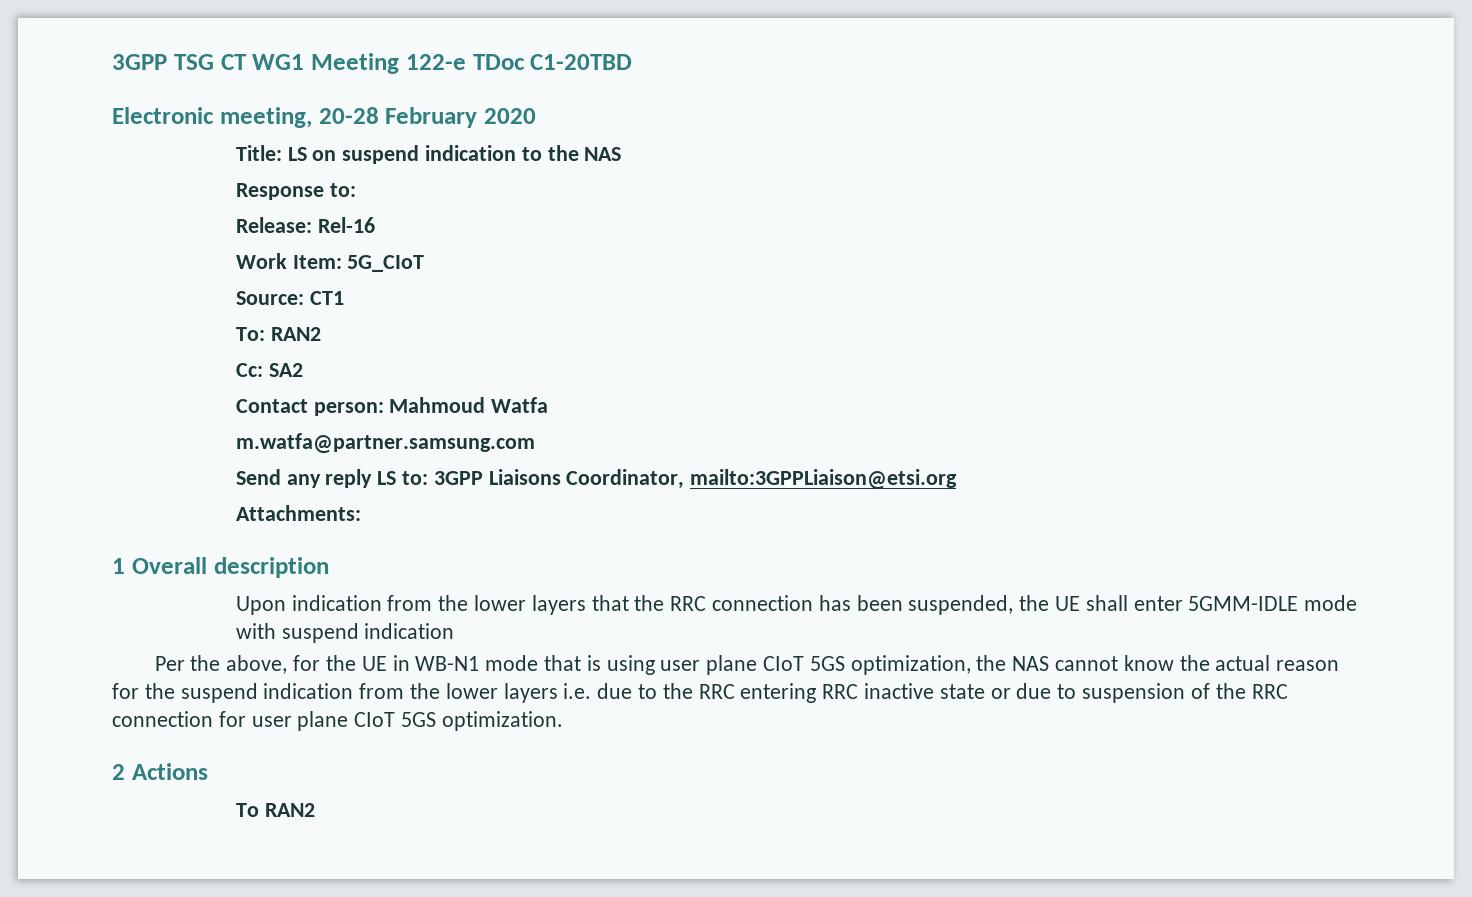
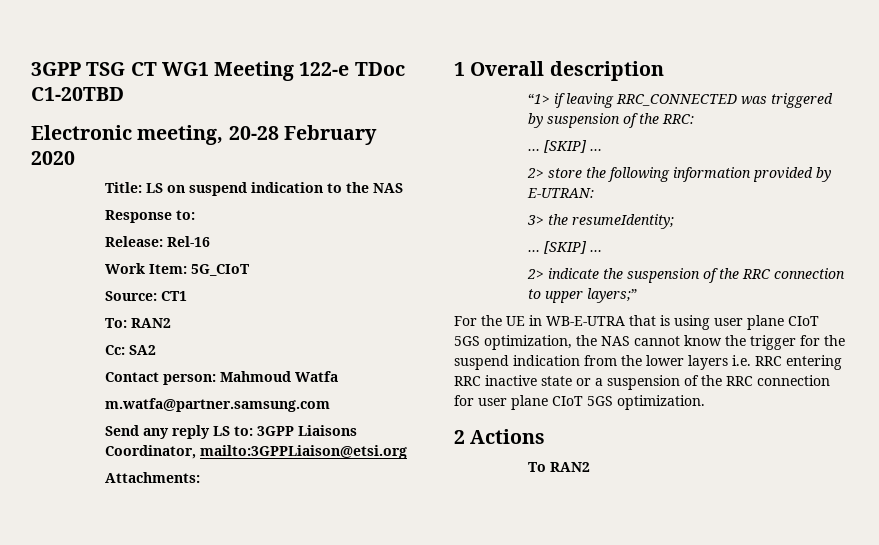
[235,595,1358,615] [235,623,455,643] [154,655,321,674] Upon indication from the lower layers that the RRC connection has been suspended, the UE shall enter 5GMM-IDLE mode with suspend indication // Per the above, for -> [527,93,833,108] [527,113,694,128] [527,140,602,153] [526,167,831,182] [526,188,594,198] [526,214,674,229] [527,241,602,254] [526,268,845,283] [527,288,637,303] [454,316,477,326] “1> if leaving RRC_CONNECTED was triggered by suspension of the RRC: // … [SKIP] … // 2> store the following information provided by E-UTRAN: // 3> the resumeIdentity; // … [SKIP] … // 2> indicate the suspension of the RRC connection to upper layers;” // For
[415,655,539,671] WB-N1 mode -> [546,316,625,326] WB-E-UTRA
[1215,655,1340,671] actual reason -> [750,335,796,350] trigger
[597,683,693,699] due to the -> (751, 360) none
[1016,683,1077,699] due to -> [595,378,603,386] a

